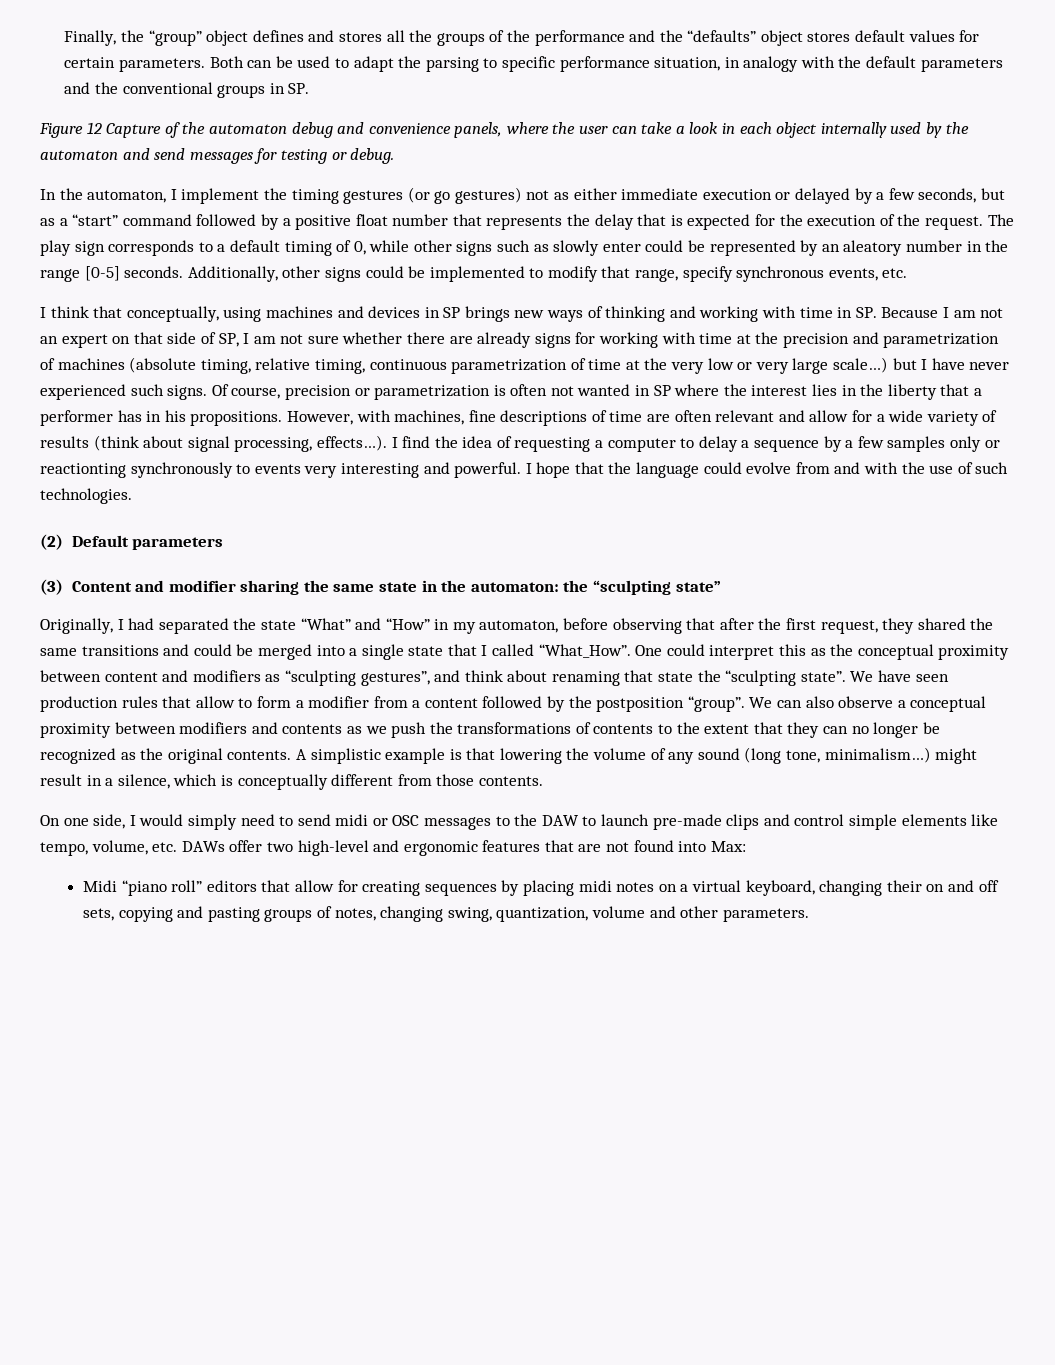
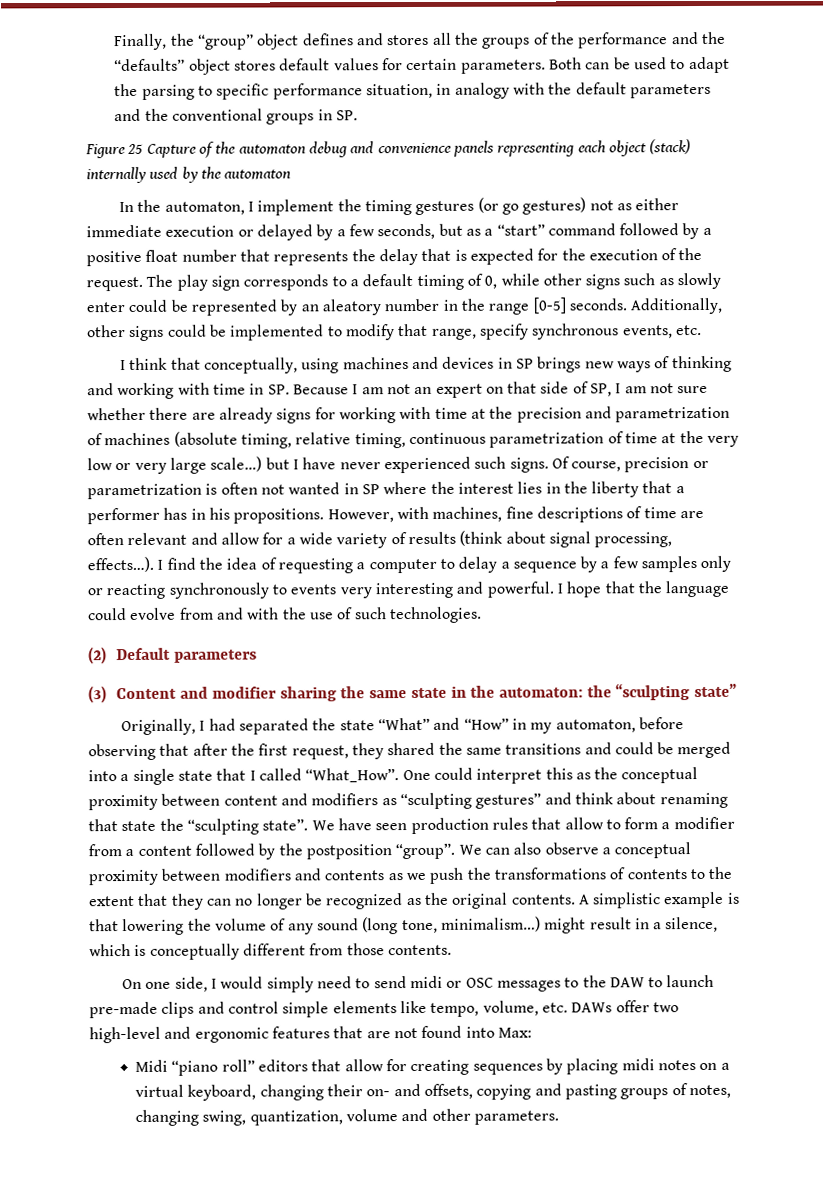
[86,122,102,134] 12 -> [127,143,144,154] 25
[454,122,736,138] panels, where the user can take a look in -> [452,140,576,157] panels representing
(818, 130) none -> [649,139,692,155] (stack)
[122,148,395,164] and send messages for testing or debug. -> (292, 174) none
[40,463,126,478] reactionting -> [106,583,166,600] reacting
[360,671,430,686] gestures”, -> [475,792,542,809] gestures”
[926,880,999,892] [83,908,115,921] on and off sets, -> [366,1083,473,1099] on- and offsets,

